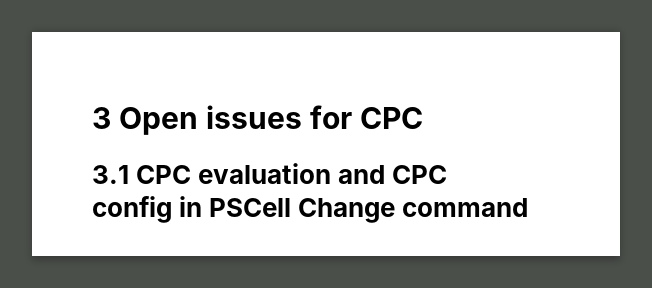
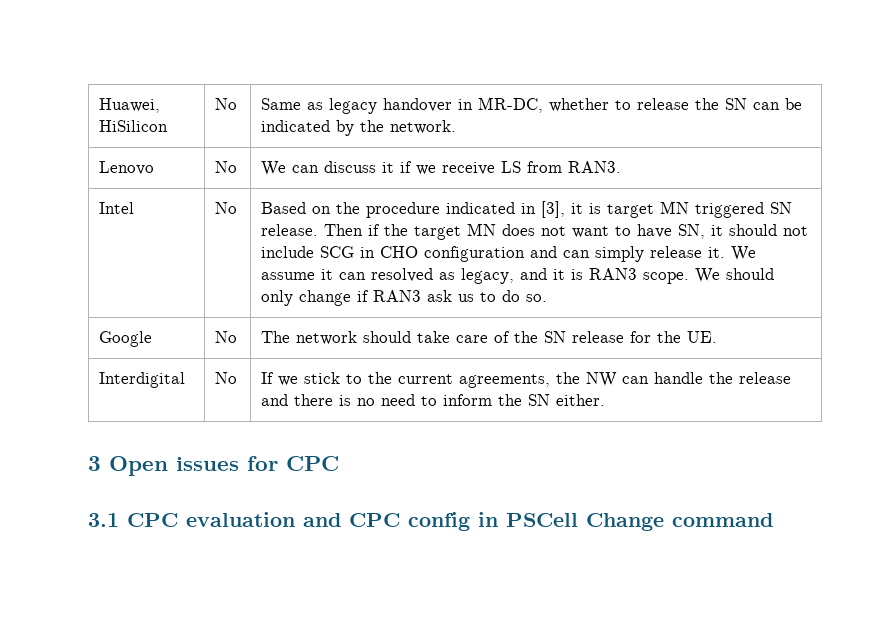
(92, 118) none -> [99,98,161,113] [99,120,169,132] [215,98,238,110] [261,97,803,114] [261,120,457,136] [99,161,155,175] [215,161,238,173] [261,161,622,176] [99,202,135,214] [215,202,238,214] [261,201,793,218] [261,223,809,240] [261,246,757,262] [261,268,775,284] [261,290,548,306] [99,331,153,347] [215,331,238,343] [261,331,718,345] [99,372,186,388] [215,372,238,384] [261,372,792,388] [261,394,606,406] Huawei, HiSilicon | No | Same as legacy handover in MR-DC, whether to release the SN can be indicated by the network. // Lenovo | No | We can discuss it if we receive LS from RAN3. // Intel | No | Based on the procedure indicated in [3], it is target MN triggered SN release. Then if the target MN does not want to have SN, it should not include SCG in CHO configuration and can simply release it. We assume it can resolved as legacy, and it is RAN3 scope. We should only change if RAN3 ask us to do so. // Google | No | The network should take care of the SN release for the UE. // Interdigital | No | If we stick to the current agreements, the NW can handle the release and there is no need to inform the SN either. //

